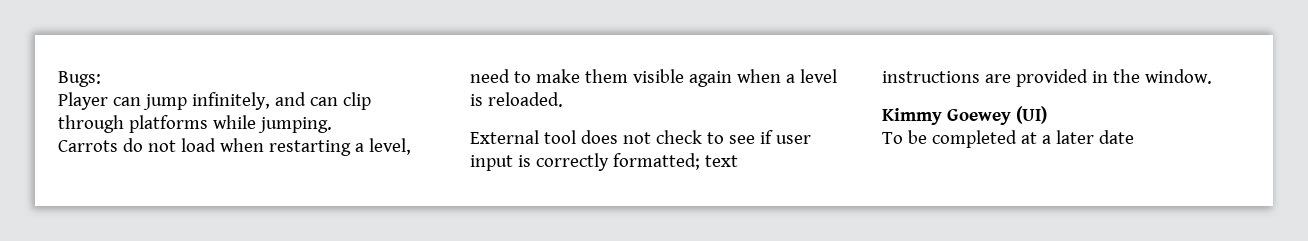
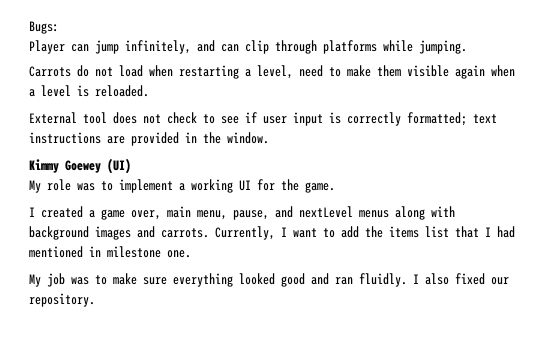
[882,130,1134,148] To be completed at a later date -> [29,179,335,193] [29,206,455,220] [29,226,515,240] [29,246,191,258] [29,273,509,287] [29,293,95,307] My role was to implement a working UI for the game. // I created a game over, main menu, pause, and nextLevel menus along with background images and carrots. Currently, I want to add the items list that I had mentioned in milestone one. // My job was to make sure everything looked good and ran fluidly. I also fixed our repository.

